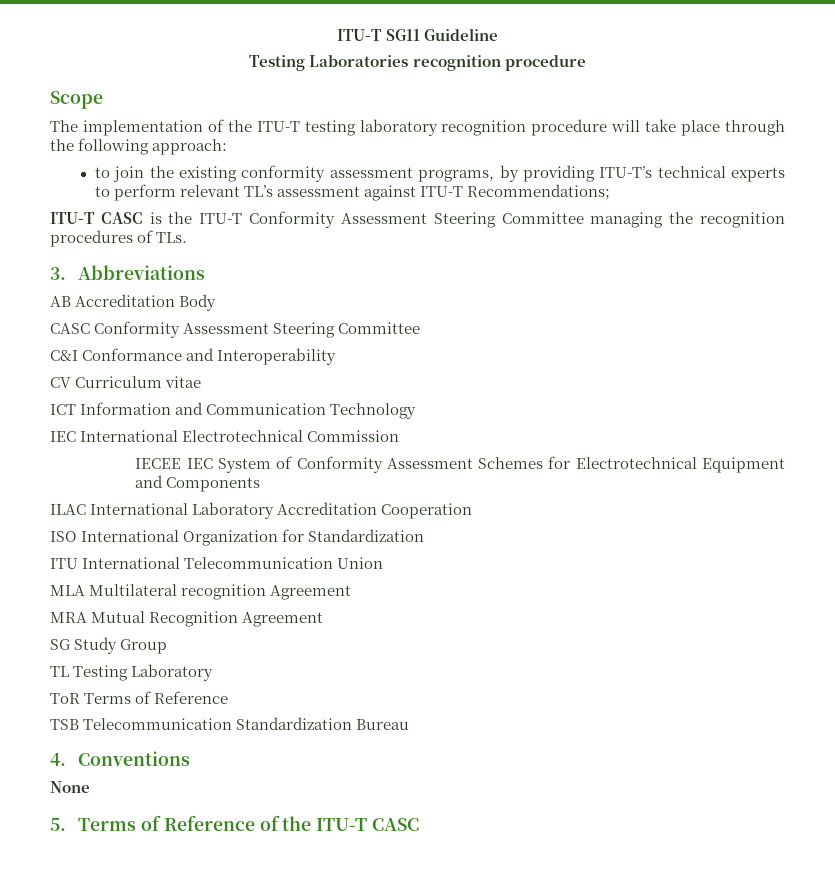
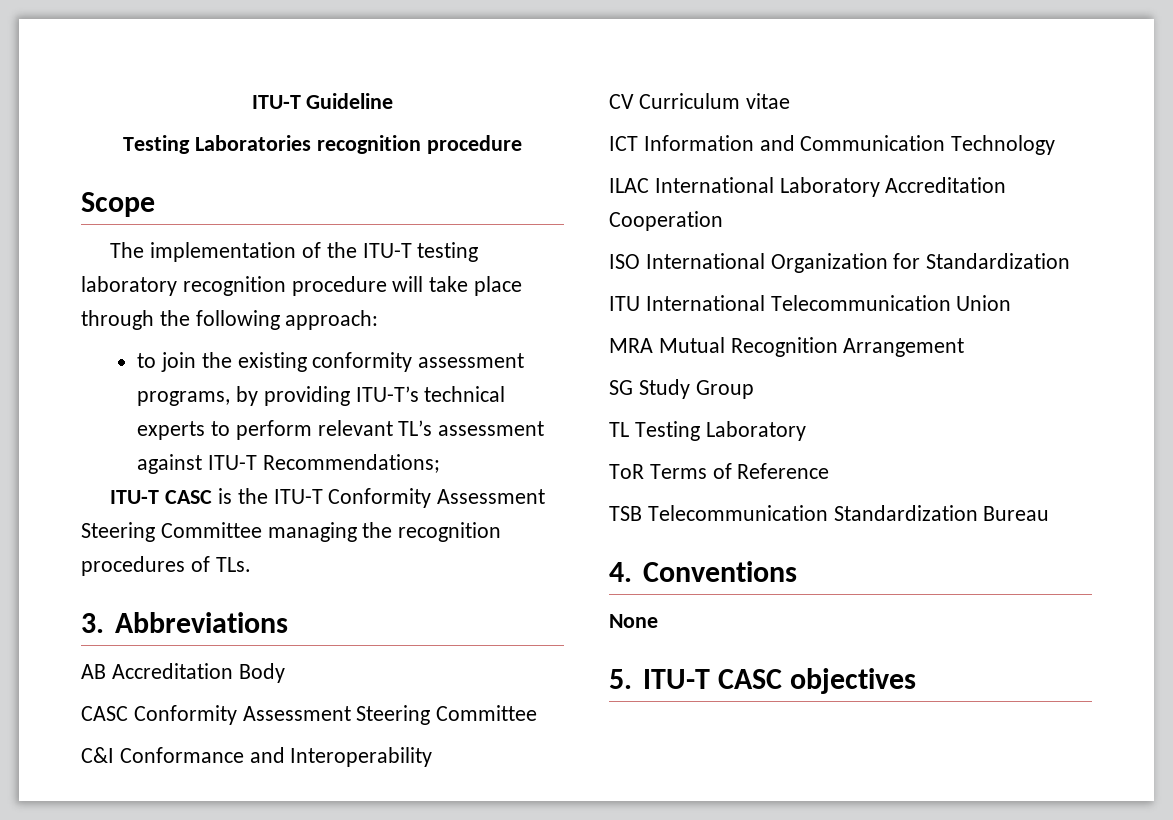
[337,29,420,41] ITU-T SG11 -> [251,95,301,109] ITU-T
[50,430,400,442] [135,456,785,473] [135,475,261,492] // IEC International Electrotechnical Commission // IECEE IEC System of Conformity Assessment Schemes for Electrotechnical Equipment and Components -> (1056, 145) none
[50,584,352,600] // MLA Multilateral recognition Agreement -> (1012, 303) none
[242,612,324,627] Agreement -> [843,338,965,357] Arrangement
[78,815,419,831] Terms of Reference of the ITU-T CASC -> [642,668,916,694] ITU-T CASC objectives

